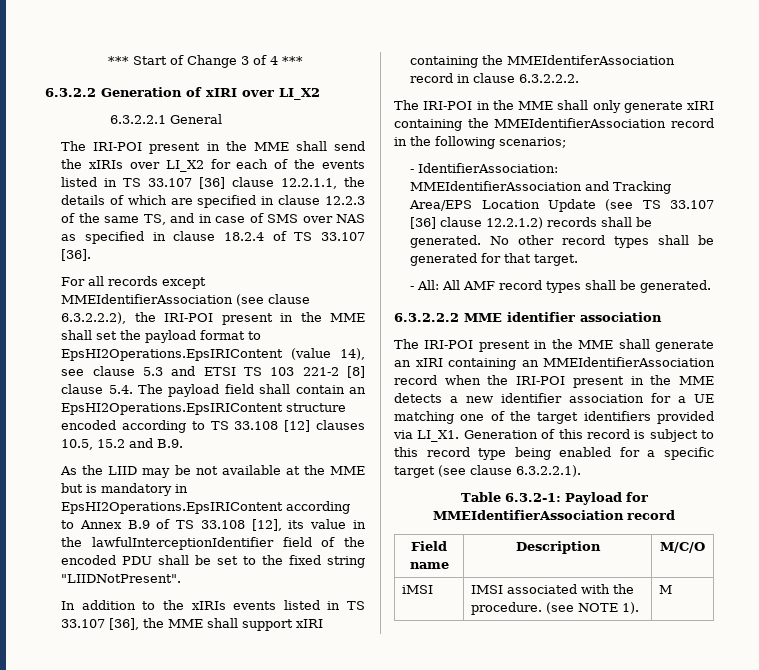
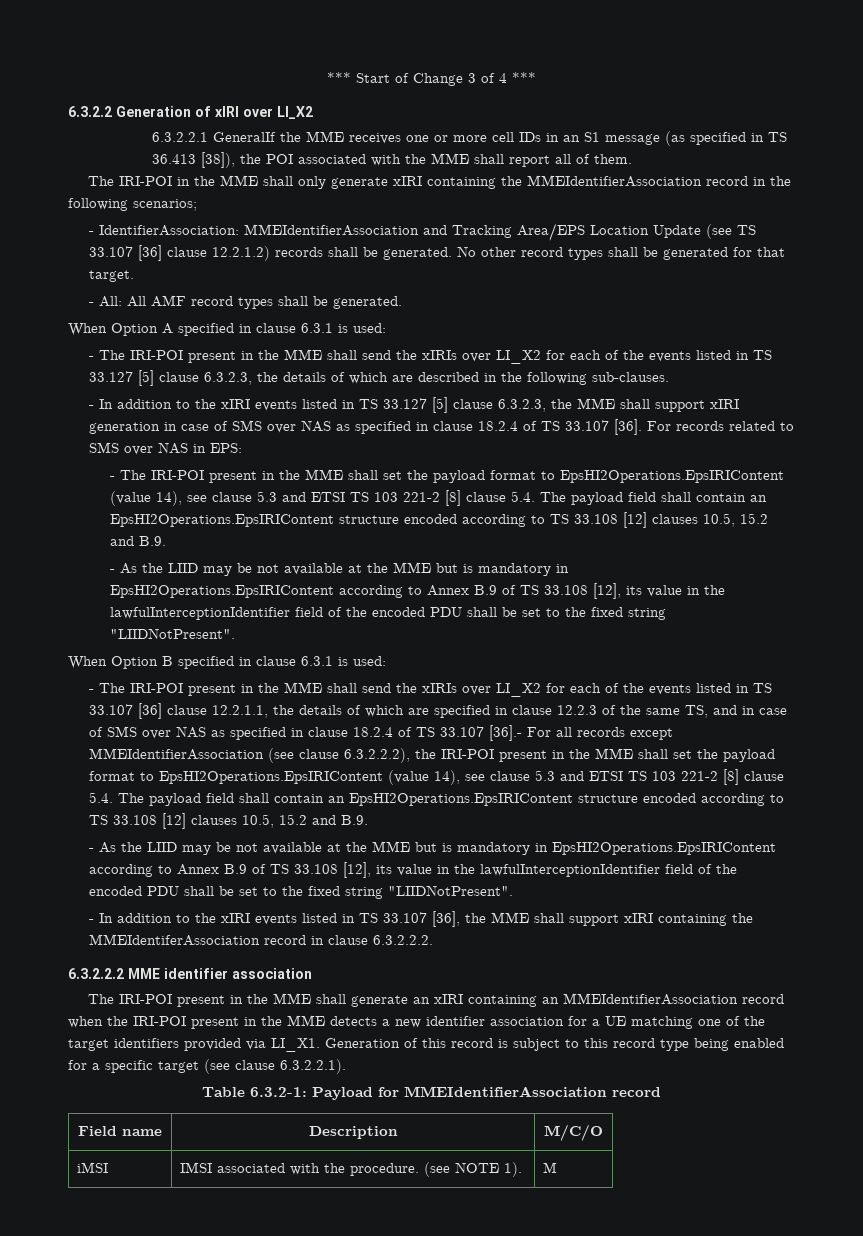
[169,114,222,124] [61,141,365,154] [61,159,365,172] [61,177,366,189] [61,195,365,208] [61,213,365,225] [61,231,365,244] [61,249,92,261] [61,276,207,289] [61,294,311,306] [61,312,366,325] [61,330,262,343] [61,348,365,361] [61,366,365,378] [61,384,366,397] [61,403,347,415] [61,420,365,433] [61,438,184,450] [60,465,366,478] [61,483,189,496] [61,501,351,514] [61,519,366,531] [61,537,365,550] [61,555,365,568] [61,574,182,583] [61,600,365,610] [61,618,324,631] [410,55,676,68] [410,73,580,83] General // The IRI-POI present in the MME shall send the xIRIs over LI_X2 for each of the events listed in TS 33.107 [36] clause 12.2.1.1, the details of which are specified in clause 12.2.3 of the same TS, and in case of SMS over NAS as specified in clause 18.2.4 of TS 33.107 [36]. // For all records except MMEIdentifierAssociation (see clause 6.3.2.2.2), the IRI-POI present in the MME shall set the payload format to EpsHI2Operations.EpsIRIContent (value 14), see clause 5.3 and ETSI TS 103 221-2 [8] clause 5.4. The payload field shall contain an EpsHI2Operations.EpsIRIContent structure encoded according to TS 33.108 [12] clauses 10.5, 15.2 and B.9. // As the LIID may be not available at the MME but is mandatory in EpsHI2Operations.EpsIRIContent according to Annex B.9 of TS 33.108 [12], its value in the lawfulInterceptionIdentifier field of the encoded PDU shall be set to the fixed string "LIIDNotPresent". // In addition to the xIRIs events listed in TS 33.107 [36], the MME shall support xIRI containing the MMEIdentiferAssociation record in clause 6.3.2.2.2. -> [213,131,788,146] [152,152,633,168] GeneralIf the MME receives one or more cell IDs in an S1 message (as specified in TS 36.413 [38]), the POI associated with the MME shall report all of them.
(712, 286) none -> [68,323,386,336] [89,349,773,364] [89,370,670,386] [89,397,740,413] [89,419,795,435] [89,442,243,455] [110,469,785,483] [110,490,768,506] [110,512,769,528] [110,536,167,546] [110,562,570,576] [110,583,726,599] [110,607,667,620] [110,628,236,639] [68,656,386,669] [89,682,773,697] [89,703,788,719] [89,725,674,741] [89,748,776,763] [89,769,785,785] [89,792,785,806] [89,813,369,829] [89,841,777,855] [89,862,738,878] [89,885,514,899] [89,911,754,927] [89,934,434,946] // When Option A specified in clause 6.3.1 is used: // - The IRI-POI present in the MME shall send the xIRIs over LI_X2 for each of the events listed in TS 33.127 [5] clause 6.3.2.3, the details of which are described in the following sub-clauses. // - In addition to the xIRI events listed in TS 33.127 [5] clause 6.3.2.3, the MME shall support xIRI generation in case of SMS over NAS as specified in clause 18.2.4 of TS 33.107 [36]. For records related to SMS over NAS in EPS: // - The IRI-POI present in the MME shall set the payload format to EpsHI2Operations.EpsIRIContent (value 14), see clause 5.3 and ETSI TS 103 221-2 [8] clause 5.4. The payload field shall contain an EpsHI2Operations.EpsIRIContent structure encoded according to TS 33.108 [12] clauses 10.5, 15.2 and B.9. // - As the LIID may be not available at the MME but is mandatory in EpsHI2Operations.EpsIRIContent according to Annex B.9 of TS 33.108 [12], its value in the lawfulInterceptionIdentifier field of the encoded PDU shall be set to the fixed string "LIIDNotPresent". // When Option B specified in clause 6.3.1 is used: // - The IRI-POI present in the MME shall send the xIRIs over LI_X2 for each of the events listed in TS 33.107 [36] clause 12.2.1.1, the details of which are specified in clause 12.2.3 of the same TS, and in case of SMS over NAS as specified in clause 18.2.4 of TS 33.107 [36].- For all records except MMEIdentifierAssociation (see clause 6.3.2.2.2), the IRI-POI present in the MME shall set the payload format to EpsHI2Operations.EpsIRIContent (value 14), see clause 5.3 and ETSI TS 103 221-2 [8] clause 5.4. The payload field shall contain an EpsHI2Operations.EpsIRIContent structure encoded according to TS 33.108 [12] clauses 10.5, 15.2 and B.9. // - As the LIID may be not available at the MME but is mandatory in EpsHI2Operations.EpsIRIContent according to Annex B.9 of TS 33.108 [12], its value in the lawfulInterceptionIdentifier field of the encoded PDU shall be set to the fixed string "LIIDNotPresent". // - In addition to the xIRI events listed in TS 33.107 [36], the MME shall support xIRI containing the MMEIdentiferAssociation record in clause 6.3.2.2.2.

